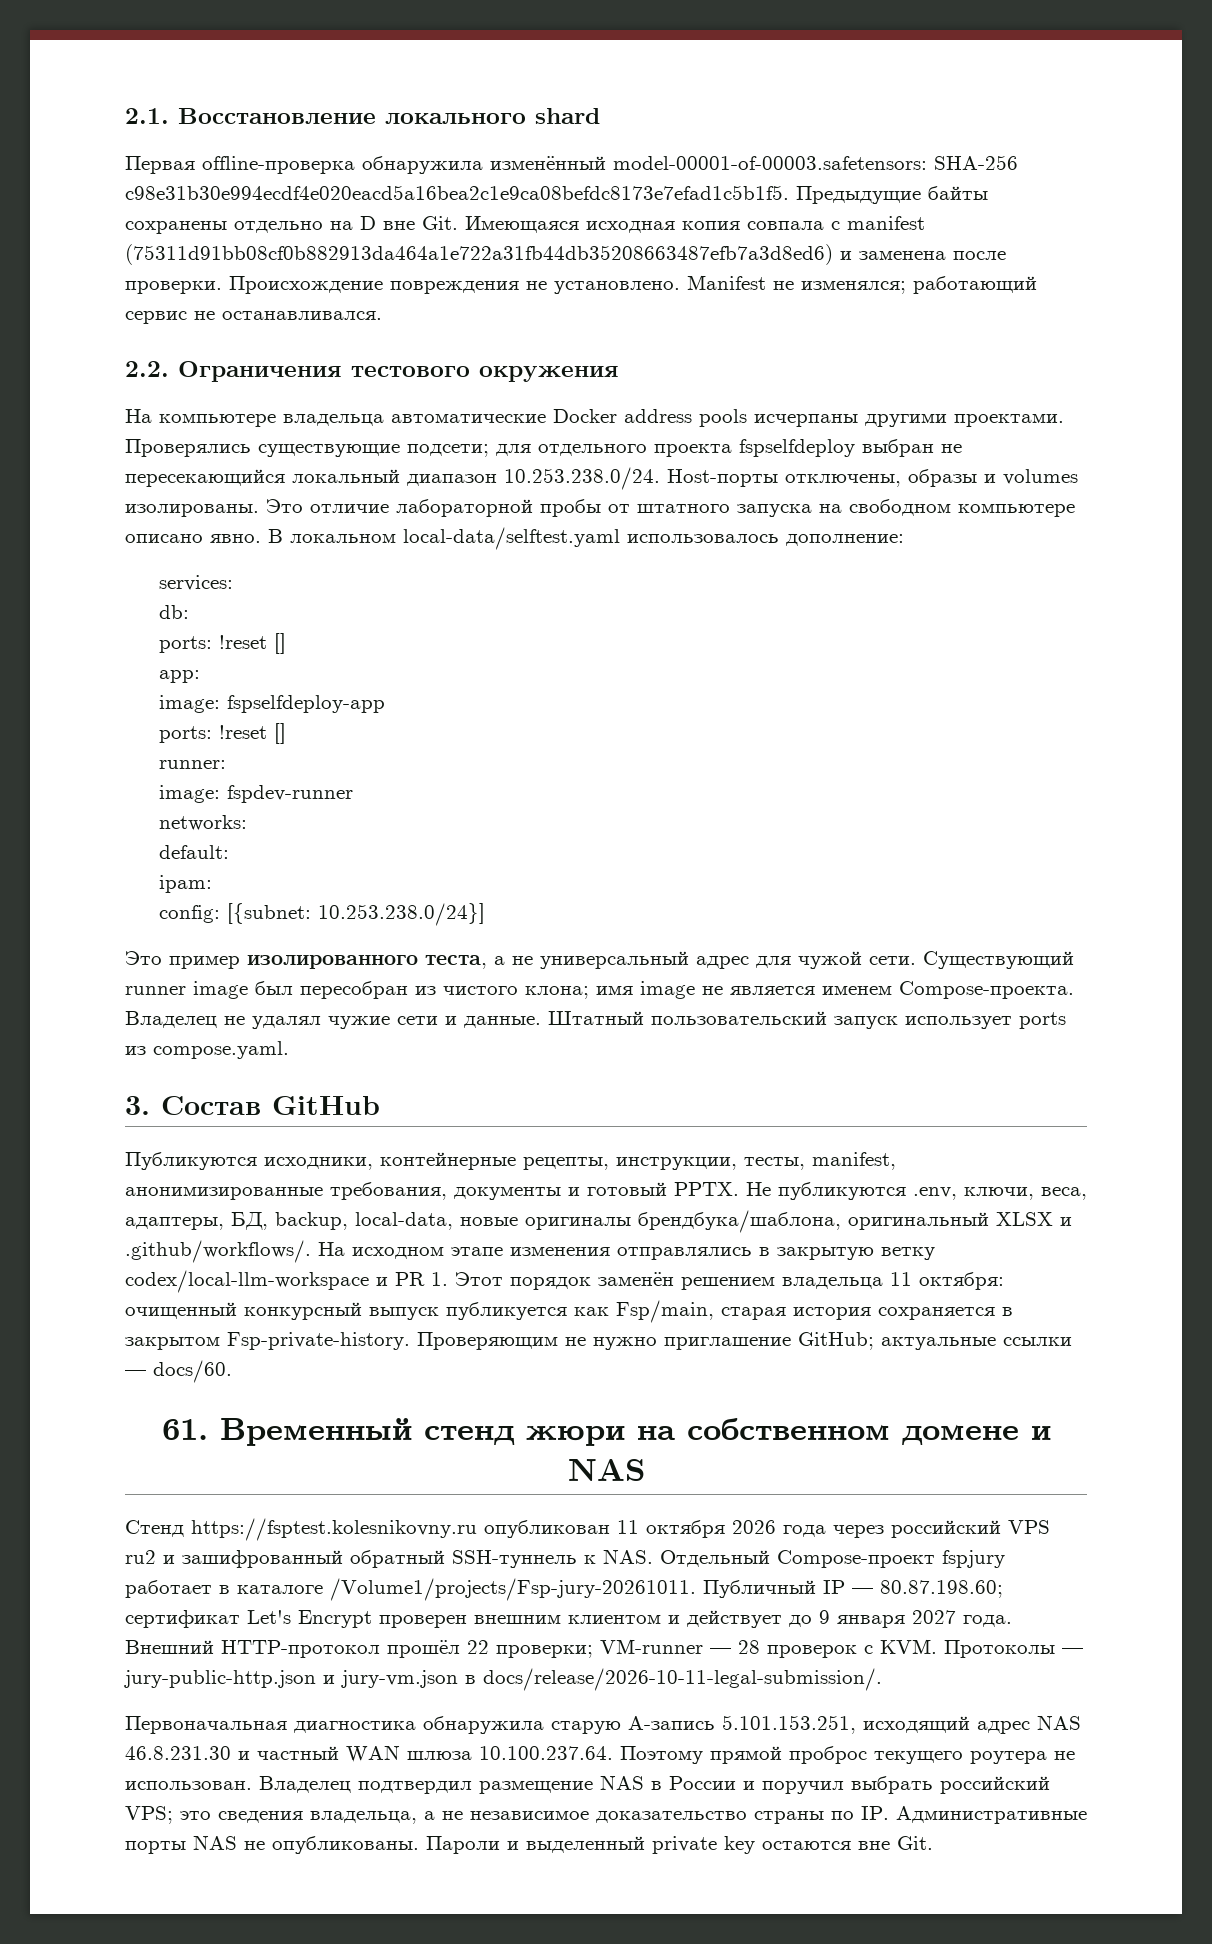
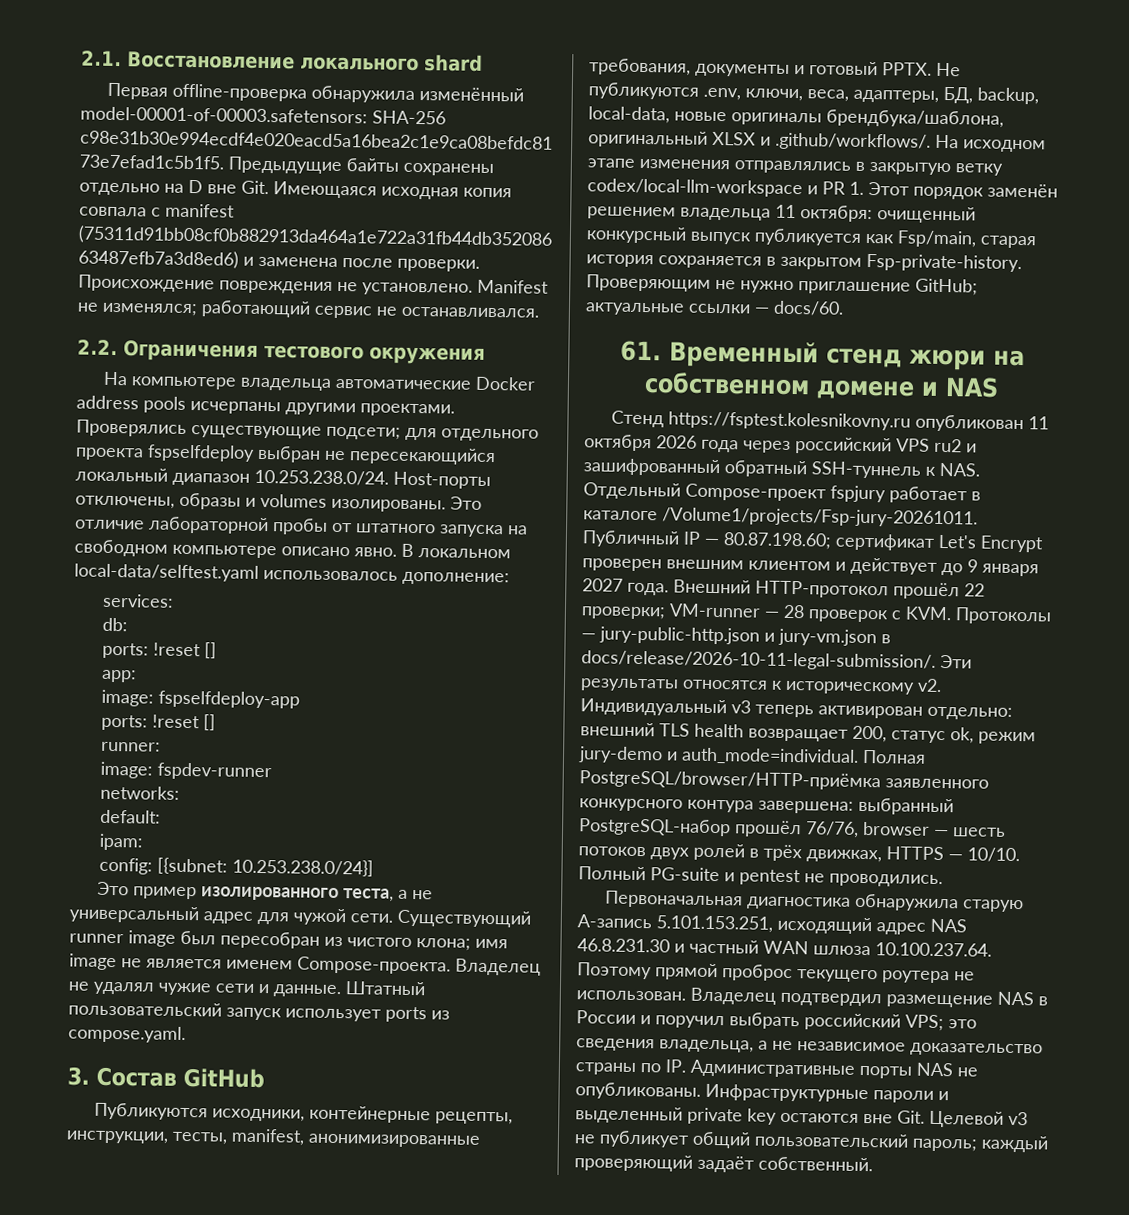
(882, 1679) none -> [940,654,972,669] [580,678,942,695] [580,698,1013,720] [580,722,1036,745] [578,746,926,765] [579,770,989,791] [579,797,954,816] [578,818,1006,838] [578,843,1020,863] [578,866,943,888] Эти результаты относятся к историческому v2. Индивидуальный v3 теперь активирован отдельно: внешний TLS health возвращает 200, статус ok, режим jury-demo и auth_mode=individual. Полная PostgreSQL/browser/HTTP-приёмка заявленного конкурсного контура завершена: выбранный PostgreSQL-набор прошёл 76/76, browser — шесть потоков двух ролей в трёх движках, HTTPS — 10/10. Полный PG-suite и pentest не проводились.
[426,1836,500,1854] Пароли -> [705,1083,934,1103] Инфраструктурные пароли
(933, 1843) none -> [929,1110,1028,1128] [574,1130,1049,1153] [574,1154,873,1173] Целевой v3 не публикует общий пользовательский пароль; каждый проверяющий задаёт собственный.

